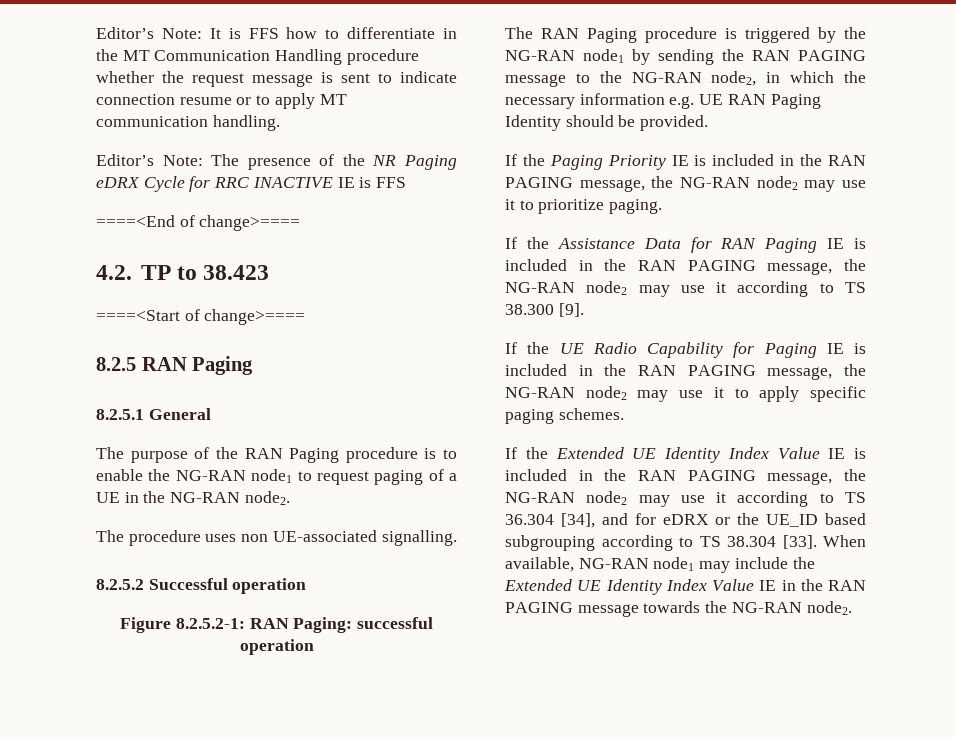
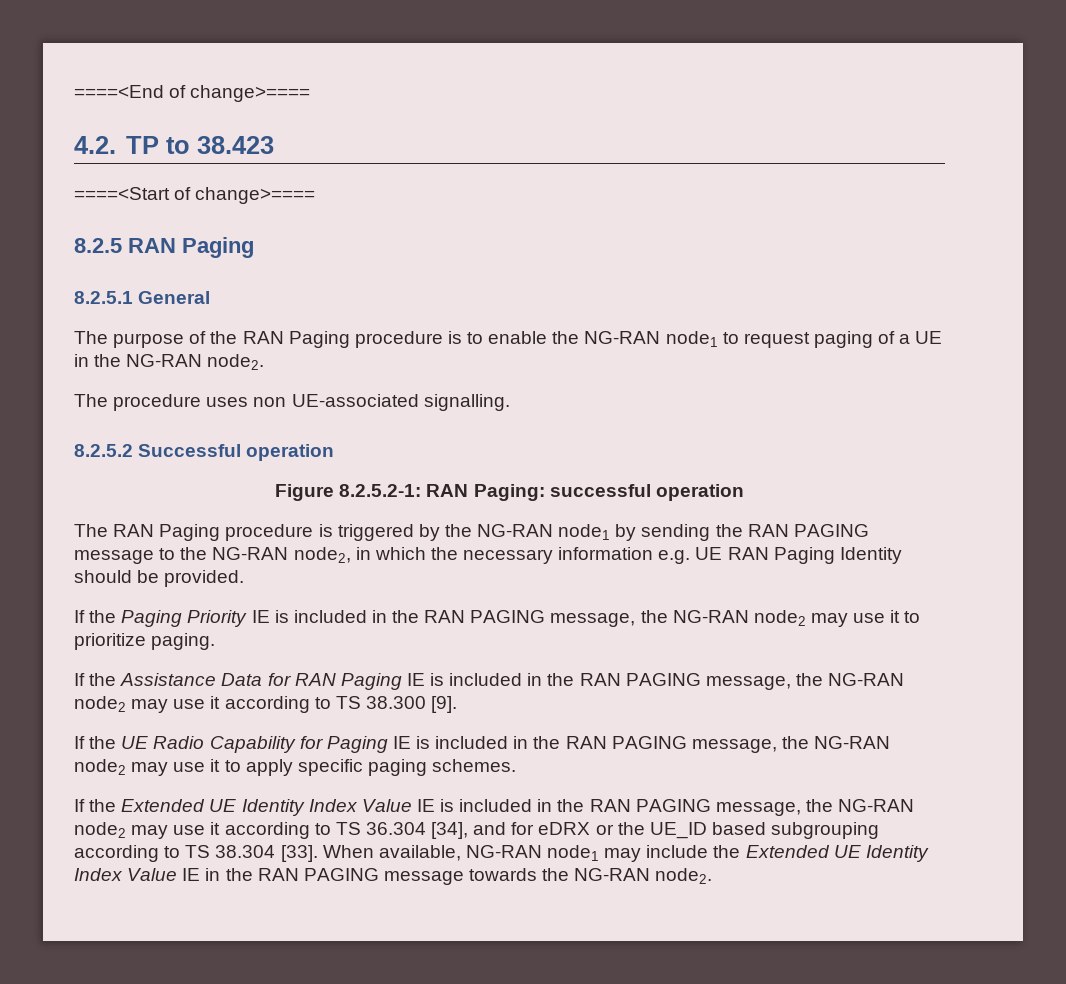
[96,27,457,39] [96,49,419,65] [96,71,457,87] [96,93,347,109] [96,115,280,131] [96,154,457,170] [96,176,407,192] Editor’s Note: It is FFS how to differentiate in the MT Communication Handling procedure whether the request message is sent to indicate connection resume or to apply MT communication handling. // Editor’s Note: The presence of the NR Paging eDRX Cycle for RRC INACTIVE IE is FFS // -> (74, 91) none

